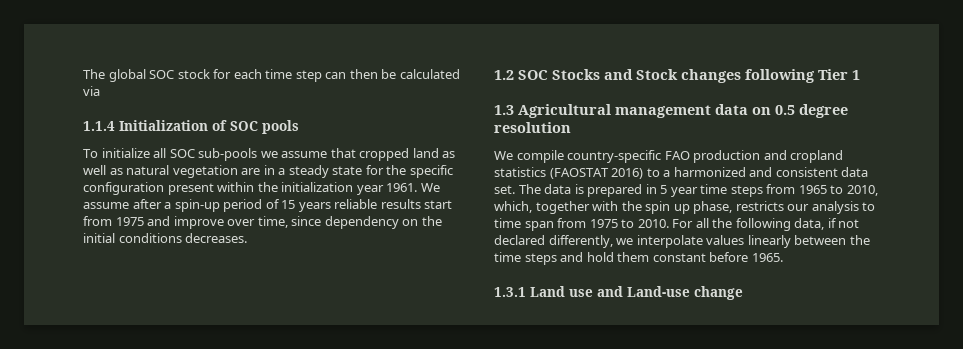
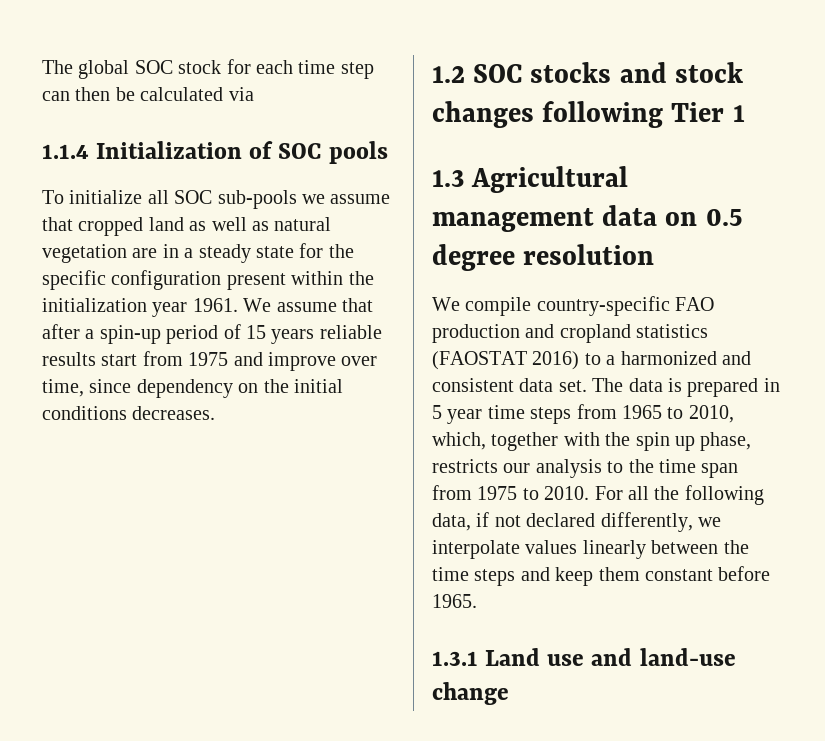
(129, 205) none -> [342,298,373,312] that
[552,69,678,80] Stocks and Stock -> [530,62,743,83] stocks and stock
(876, 206) none -> [628,459,654,473] the
[586,252,614,262] hold -> [555,567,594,586] keep
[627,286,690,297] Land-use -> [639,648,736,666] land-use

